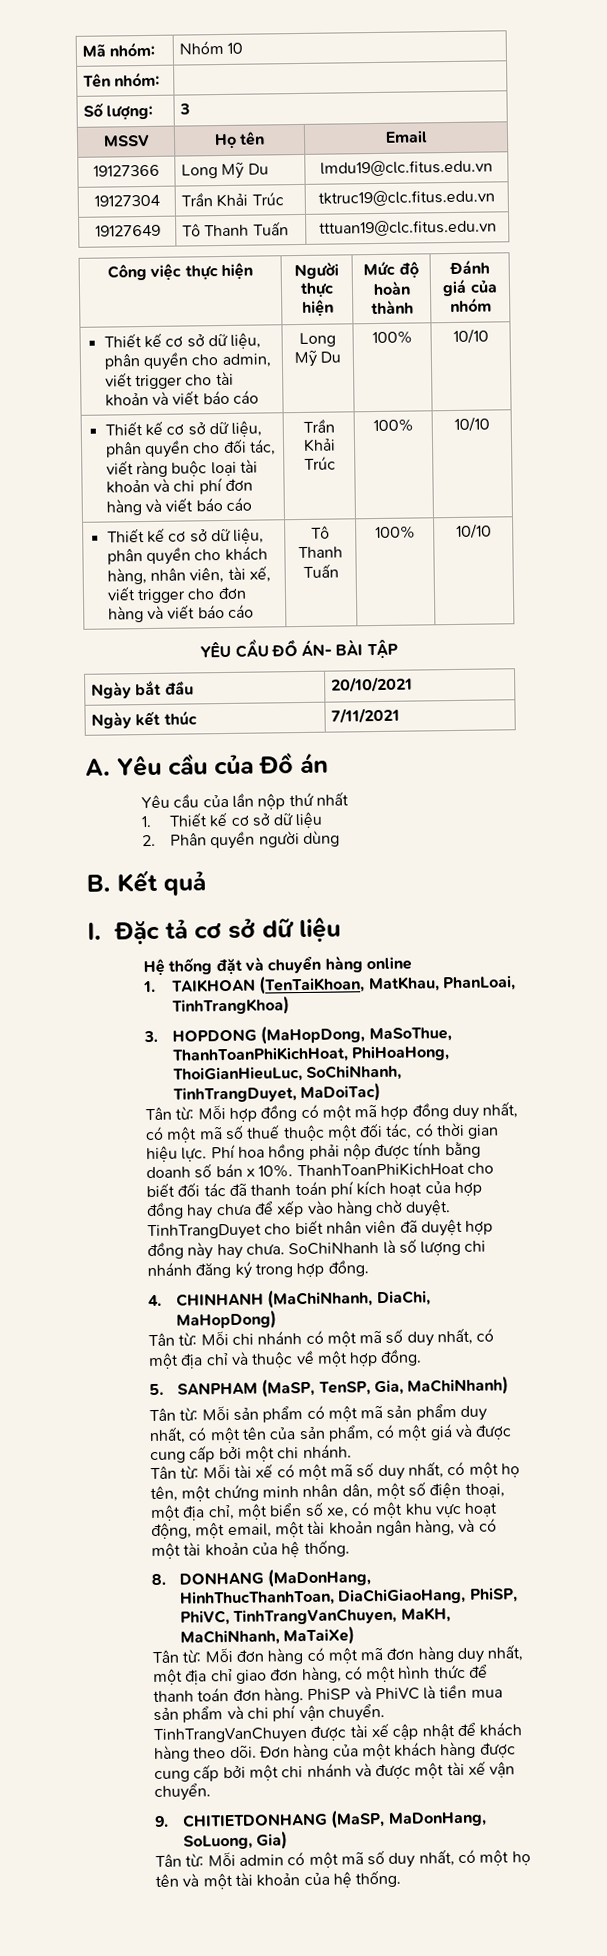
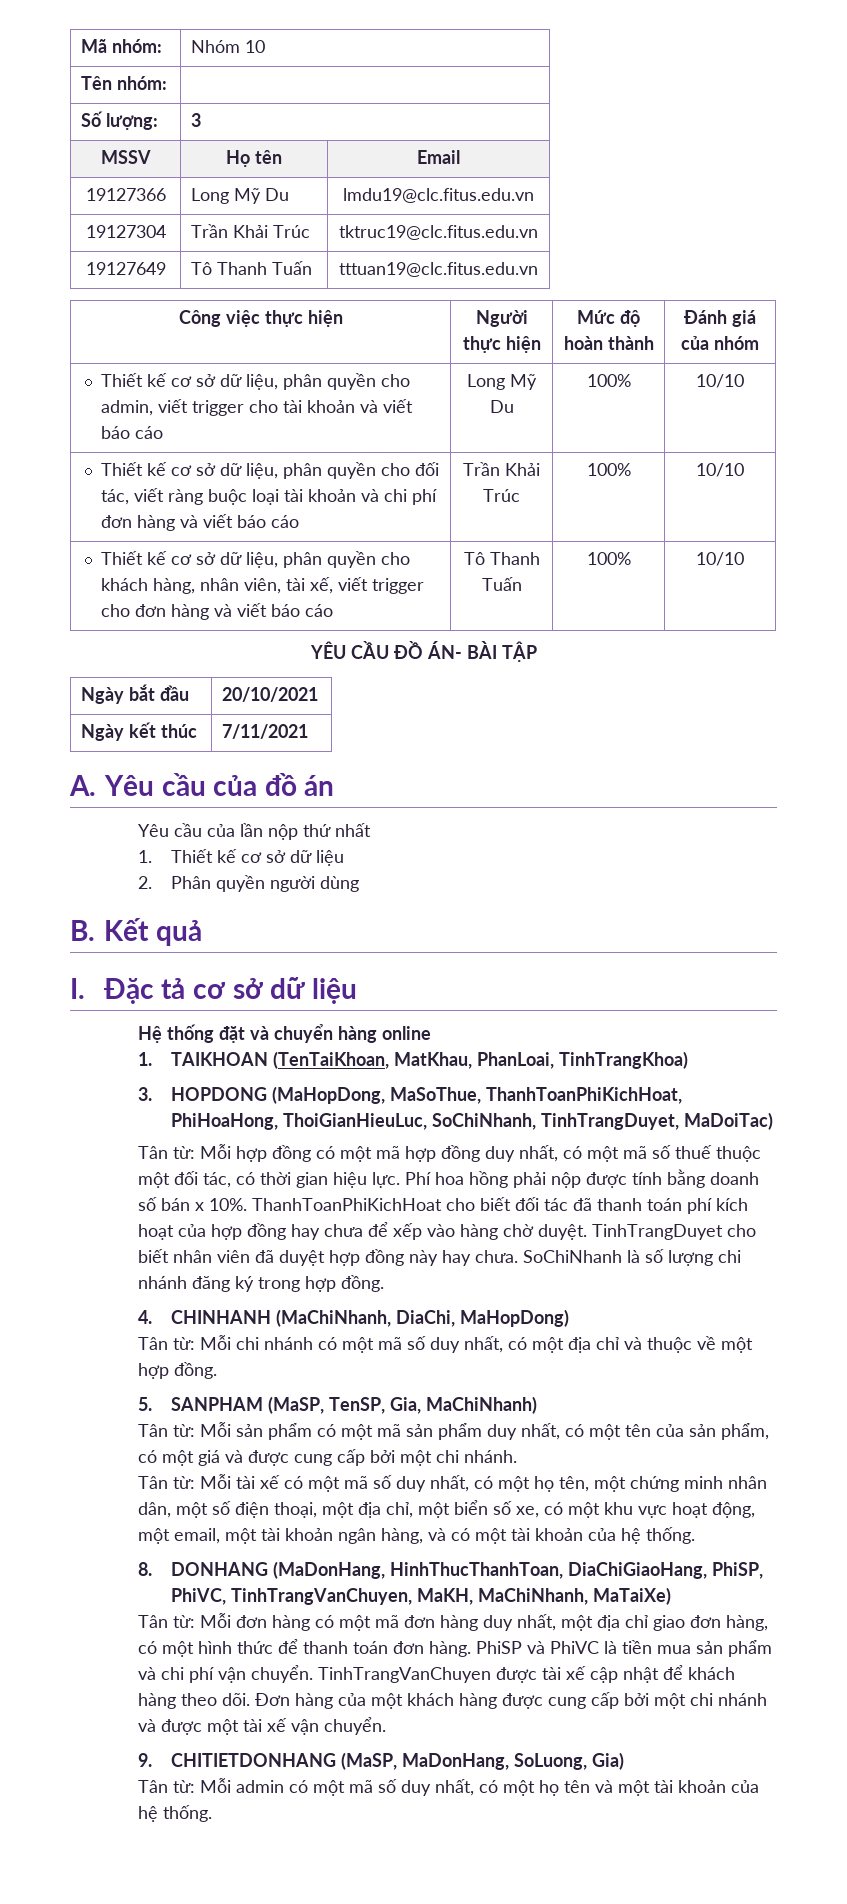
[259,752,294,774] Đồ -> [264,773,297,796] đồ

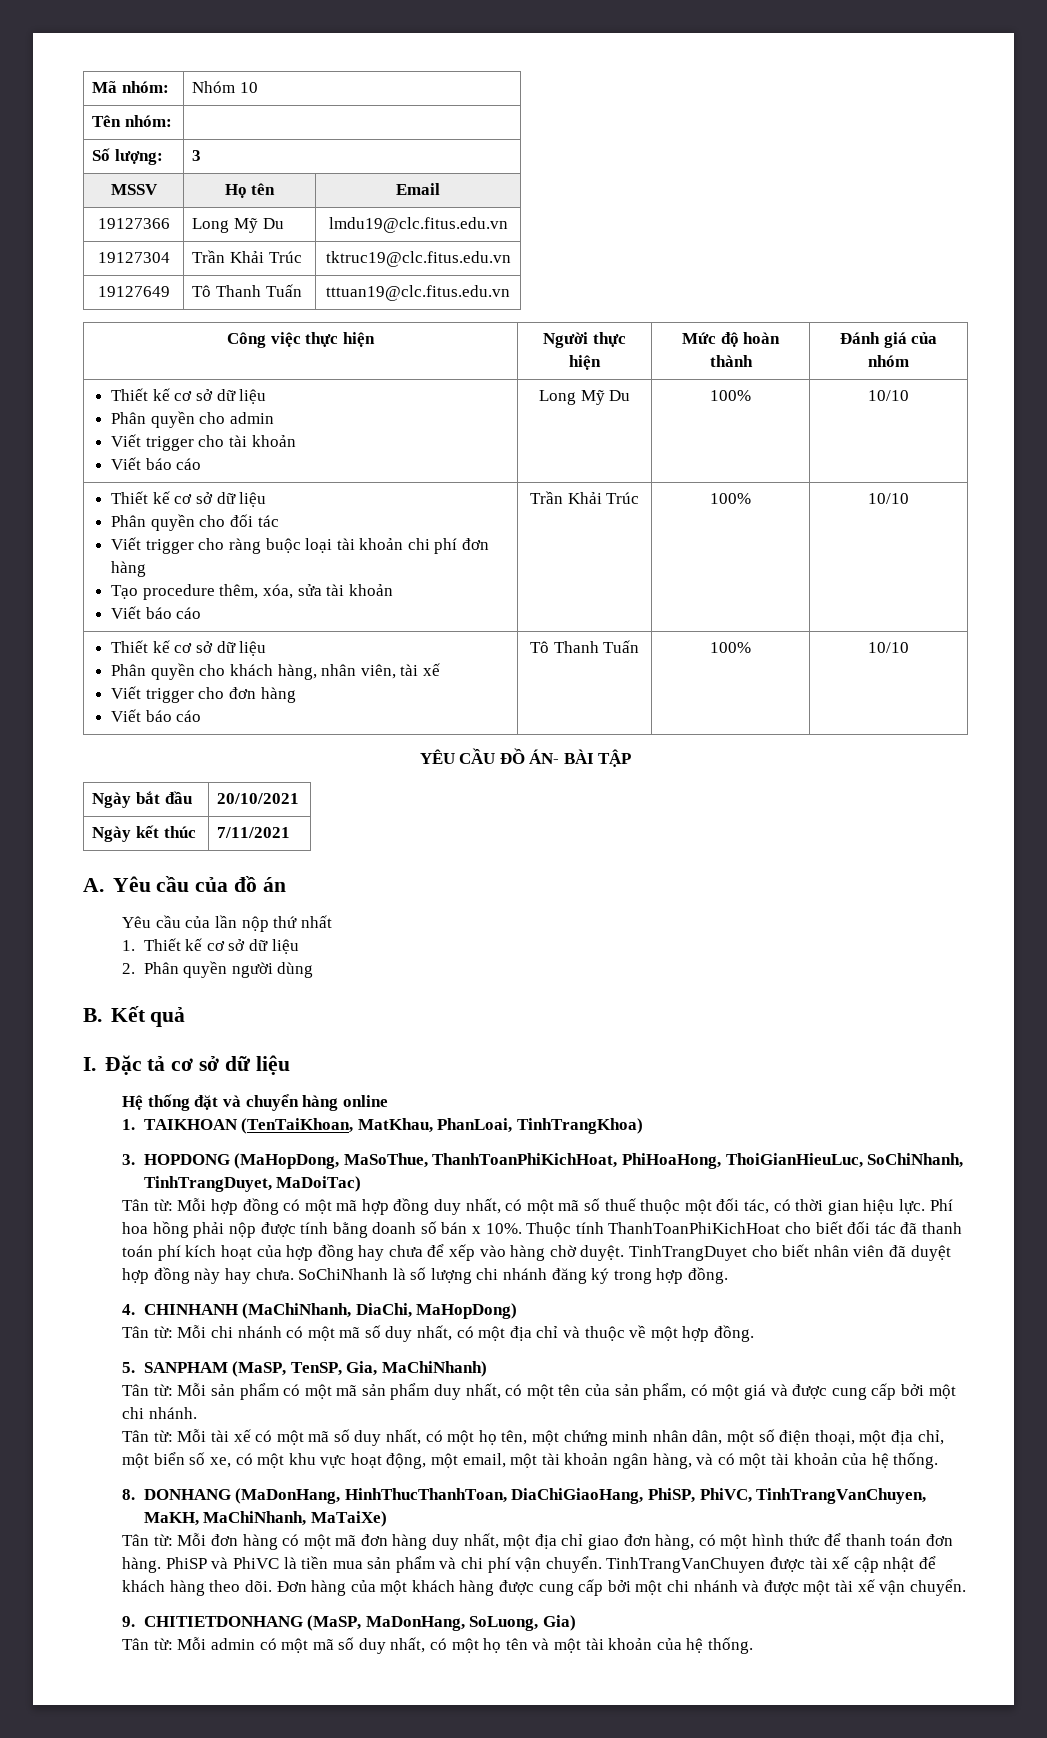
[245,373,410,390] [100,399,188,416] liệu, phân quyền cho admin, viết -> [239,389,267,404] [111,411,274,428] [111,434,142,447] liệu // Phân quyền cho admin // Viết
[359,399,413,413] và viết -> [111,457,142,470] // Viết
[245,463,322,479] liệu, phân -> [239,492,267,507] [111,515,147,527] liệu // Phân
[100,488,164,505] tác, viết -> [257,515,279,527] [111,537,225,554] tác // Viết trigger cho
[360,489,379,502] và -> (404, 544) none
[179,514,233,528] và viết -> [111,584,393,600] [111,606,142,619] // Tạo procedure thêm, xóa, sửa tài khoản // Viết
[245,552,322,568] liệu, phân -> [239,641,267,656] [111,664,147,676] liệu // Phân
[309,577,368,594] xế, viết -> [422,663,440,676] [111,686,142,699] xế // Viết
[213,603,267,617] và viết -> [111,709,142,722] // Viết
(247, 1204) none -> [526,1222,604,1237] Thuộc tính

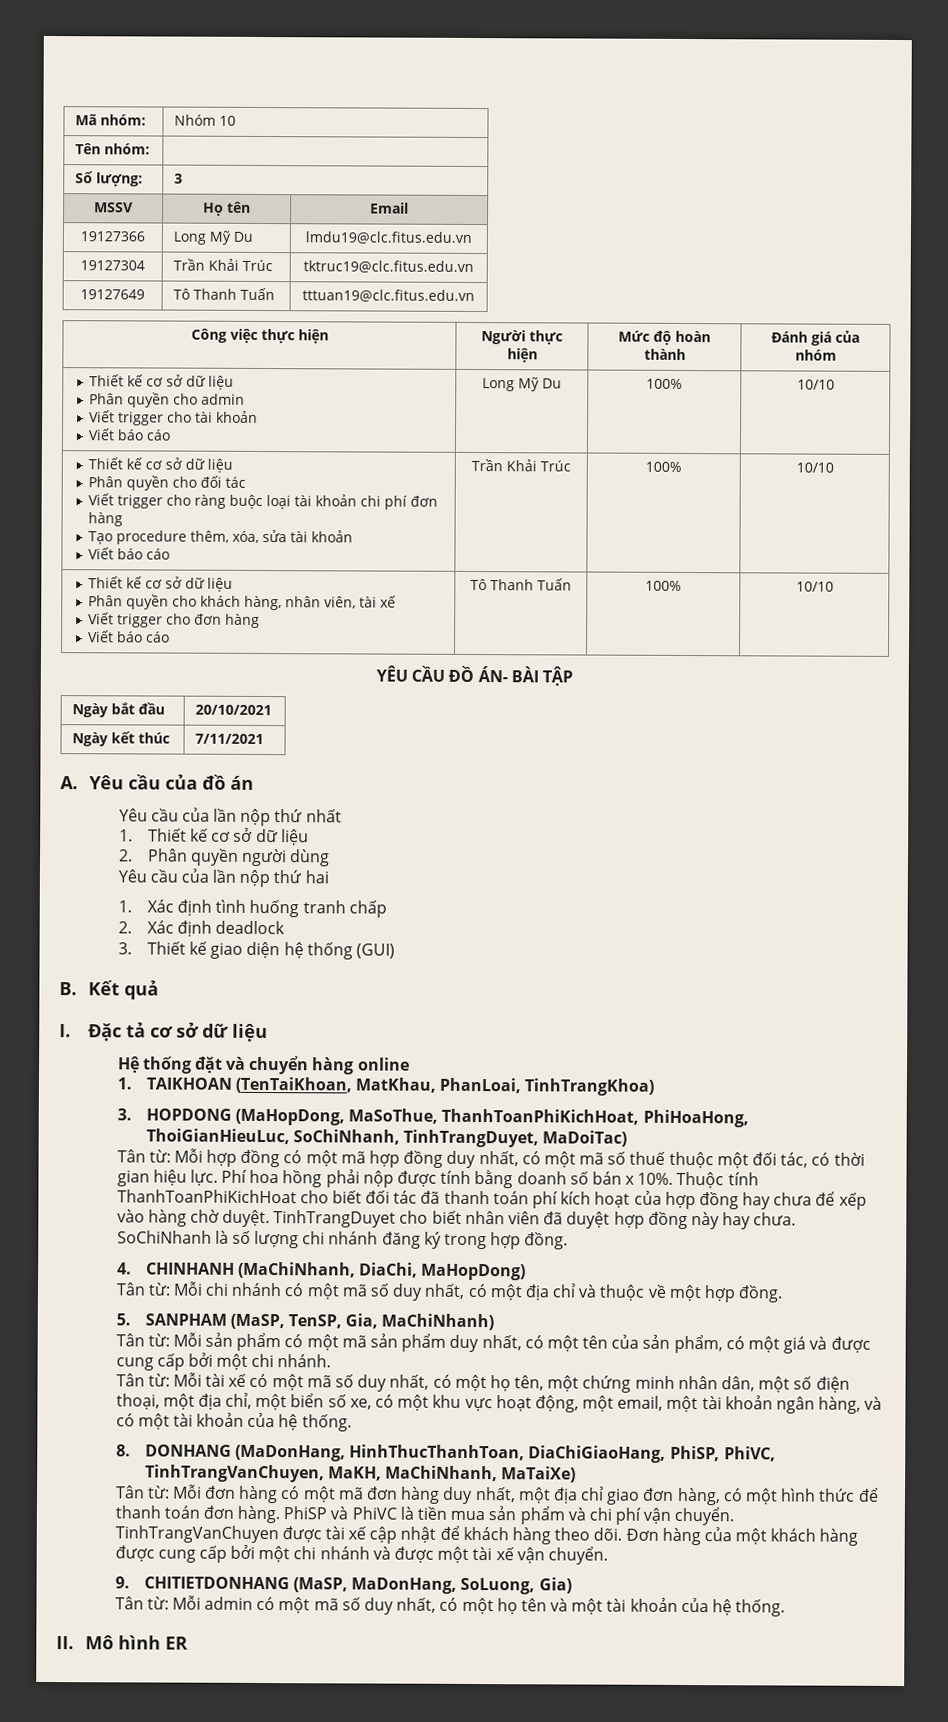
(314, 970) none -> [117,868,329,888] [117,899,387,918] [117,920,286,937] [117,941,395,960] // Yêu cầu của lần nộp thứ hai // 1. Xác định tình huống tranh chấp // 2. Xác định deadlock // 3. Thiết kế giao diện hệ thống (GUI)
(753, 1645) none -> [56,1635,189,1650] // II. Mô hình ER

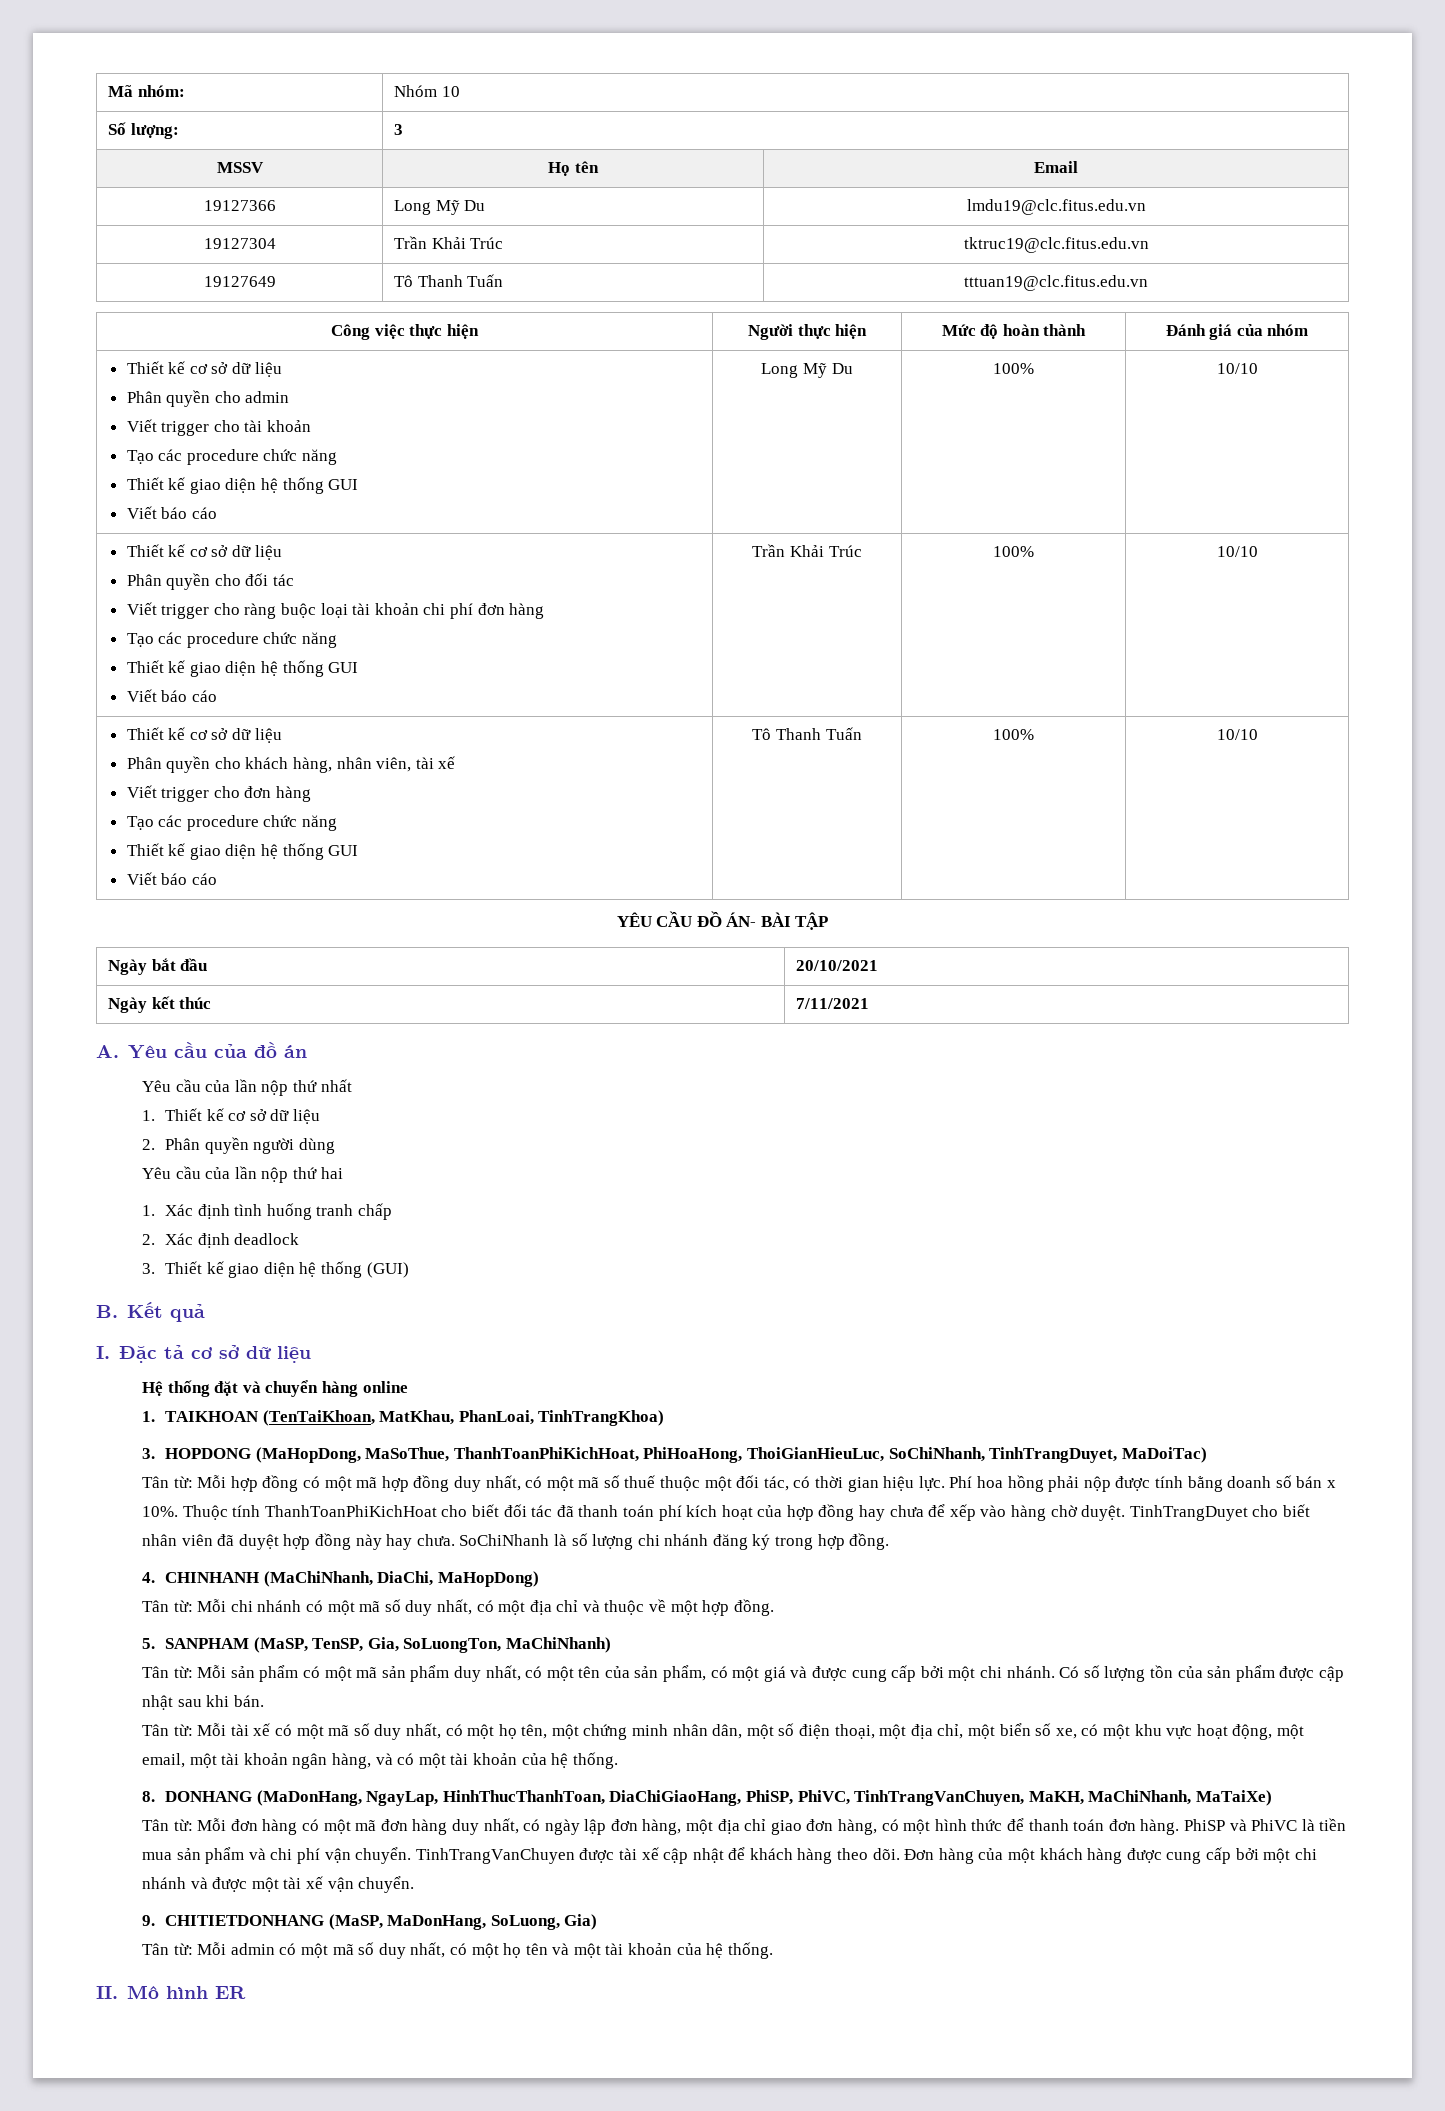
[74,143,150,155] // Tên nhóm: | -> (460, 91) none
(259, 416) none -> [126,449,337,465] [126,477,359,494] // Tạo các procedure chức năng // Thiết kế giao diện hệ thống GUI
[116,529,354,545] procedure thêm, xóa, sửa tài khoản -> [158,632,337,648] [126,660,359,677] các procedure chức năng // Thiết kế giao diện hệ thống GUI
(261, 620) none -> [126,815,337,831] [126,843,359,860] // Tạo các procedure chức năng // Thiết kế giao diện hệ thống GUI
(379, 1321) none -> [403,1638,502,1653] SoLuongTon,
(332, 1361) none -> [1059,1665,1344,1682] [142,1695,264,1710] Có số lượng tồn của sản phẩm được cập nhật sau khi bán.
(346, 1453) none -> [366,1791,439,1806] NgayLap,
(516, 1495) none -> [523,1819,682,1835] có ngày lập đơn hàng,

